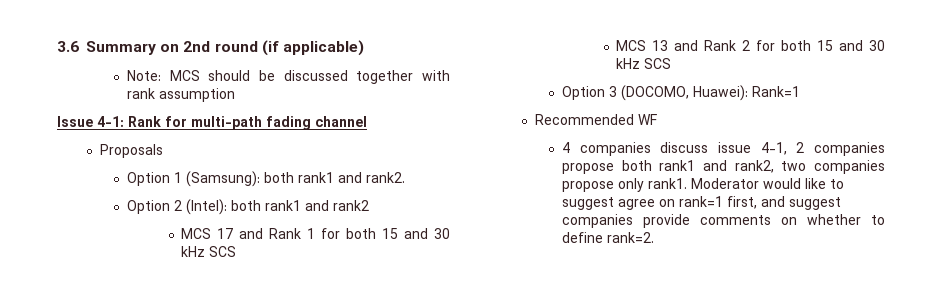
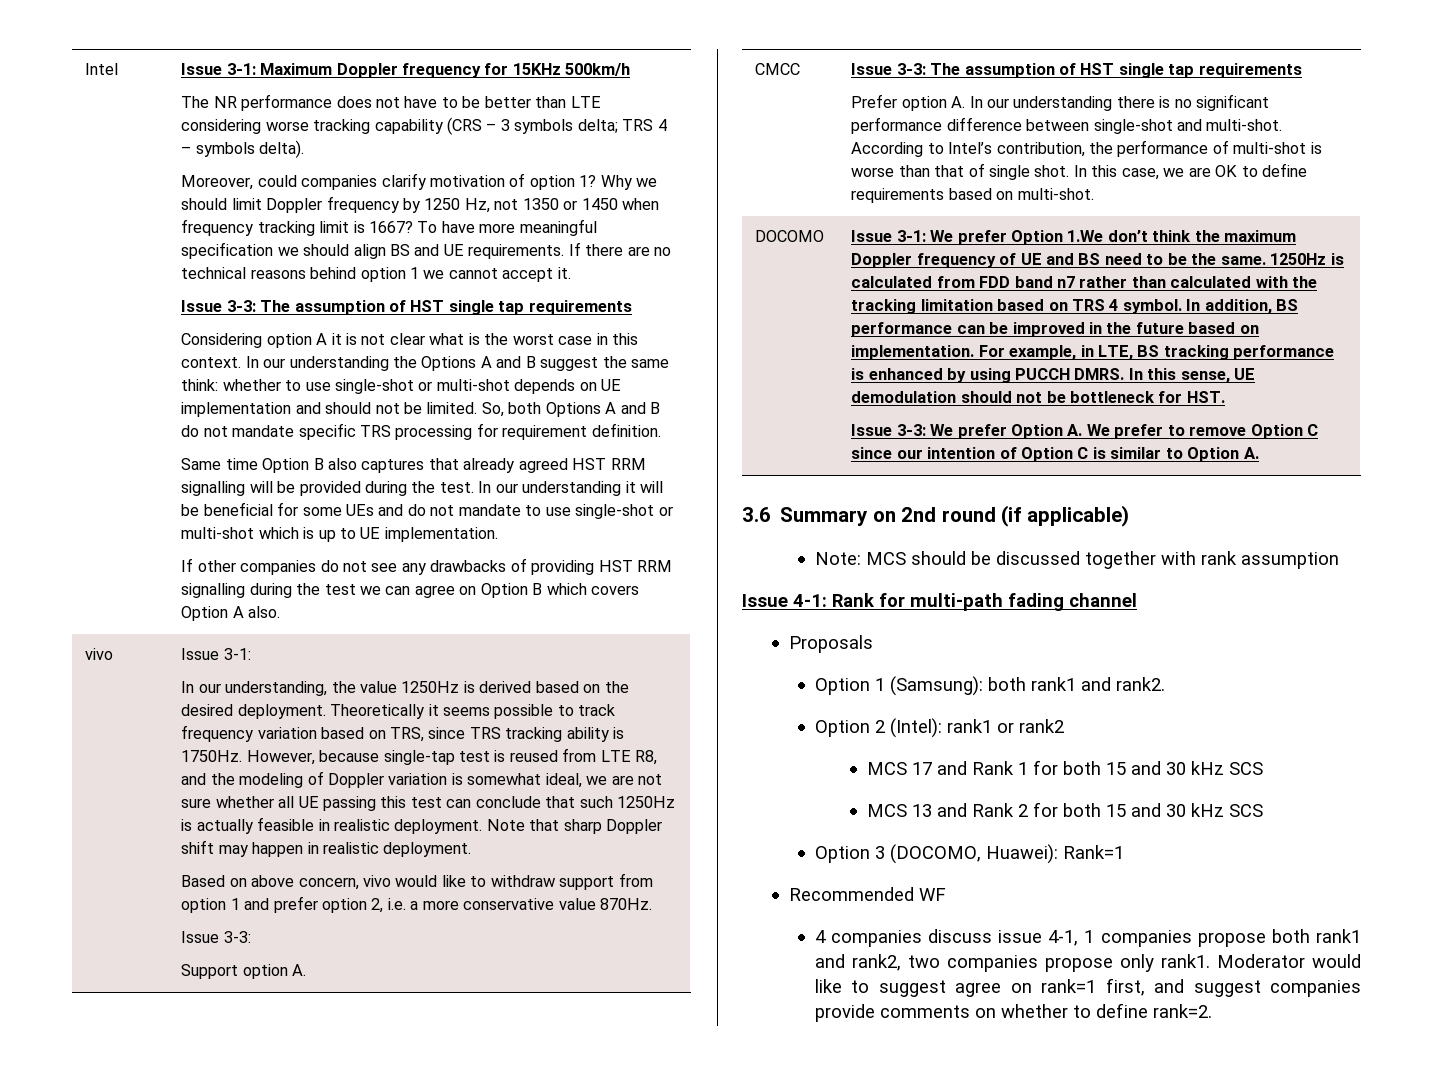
(57, 46) none -> [85,63,119,75] [181,63,631,78] [181,94,601,111] [181,117,667,135] [181,140,305,158] [181,173,658,190] [181,196,660,213] [181,219,597,236] [181,242,672,259] [181,267,571,282] [181,300,632,315] [181,333,639,348] [181,356,670,371] [181,379,622,394] [181,402,661,417] [181,423,661,440] [181,458,646,473] [181,481,664,496] [181,502,673,519] [181,527,498,542] [181,558,673,575] [181,583,640,598] [181,606,281,621] [85,648,114,660] [181,648,251,660] [181,681,629,696] [181,704,616,719] [181,725,625,742] [181,748,658,765] [181,771,663,788] [181,796,676,811] [181,817,663,834] [181,840,472,857] [181,873,653,890] [181,896,653,913] [181,931,251,943] [181,964,307,979] [755,63,801,75] [851,63,1302,78] [851,94,1270,111] [851,117,1283,134] [851,140,1322,157] [851,163,1308,180] [851,188,1094,203] [755,230,825,242] [851,230,1297,245] [851,253,1344,268] [851,276,1318,288] [851,299,1299,314] [851,322,1259,337] [851,345,1335,360] [851,368,1256,383] [851,391,1225,403] [851,424,1319,439] [851,447,1259,462] Intel | Issue 3-1: Maximum Doppler frequency for 15KHz 500km/h // The NR performance does not have to be better than LTE considering worse tracking capability (CRS – 3 symbols delta; TRS 4 – symbols delta). // Moreover, could companies clarify motivation of option 1? Why we should limit Doppler frequency by 1250 Hz, not 1350 or 1450 when frequency tracking limit is 1667? To have more meaningful specification we should align BS and UE requirements. If there are no technical reasons behind option 1 we cannot accept it. // Issue 3-3: The assumption of HST single tap requirements // Considering option A it is not clear what is the worst case in this context. In our understanding the Options A and B suggest the same think: whether to use single-shot or multi-shot depends on UE implementation and should not be limited. So, both Options A and B do not mandate specific TRS processing for requirement definition. // Same time Option B also captures that already agreed HST RRM signalling will be provided during the test. In our understanding it will be beneficial for some UEs and do not mandate to use single-shot or multi-shot which is up to UE implementation. // If other companies do not see any drawbacks of providing HST RRM signalling during the test we can agree on Option B which covers Option A also. // vivo | Issue 3-1: // In our understanding, the value 1250Hz is derived based on the desired deployment. Theoretically it seems possible to track frequency variation based on TRS, since TRS tracking ability is 1750Hz. However, because single-tap test is reused from LTE R8, and the modeling of Doppler variation is somewhat ideal, we are not sure whether all UE passing this test can conclude that such 1250Hz is actually feasible in realistic deployment. Note that sharp Doppler shift may happen in realistic deployment. // Based on above concern, vivo would like to withdraw support from option 1 and prefer option 2, i.e. a more conservative value 870Hz. // Issue 3-3: // Support option A. // CMCC | Issue 3-3: The assumption of HST single tap requirements // Prefer option A. In our understanding there is no significant performance difference between single-shot and multi-shot. According to Intel’s contribution, the performance of multi-shot is worse than that of single shot. In this case, we are OK to define requirements based on multi-shot. // DOCOMO | Issue 3-1: We prefer Option 1.We don’t think the maximum Doppler frequency of UE and BS need to be the same. 1250Hz is calculated from FDD band n7 rather than calculated with the tracking limitation based on TRS 4 symbol. In addition, BS performance can be improved in the future based on implementation. For example, in LTE, BS tracking performance is enhanced by using PUCCH DMRS. In this sense, UE demodulation should not be bottleneck for HST. // Issue 3-3: We prefer Option A. We prefer to remove Option C since our intention of Option C is similar to Option A. //
[230,200,329,211] both rank1 and -> [946,719,1014,733] rank1 or
[796,142,805,153] 2 -> [1084,930,1095,943] 1

